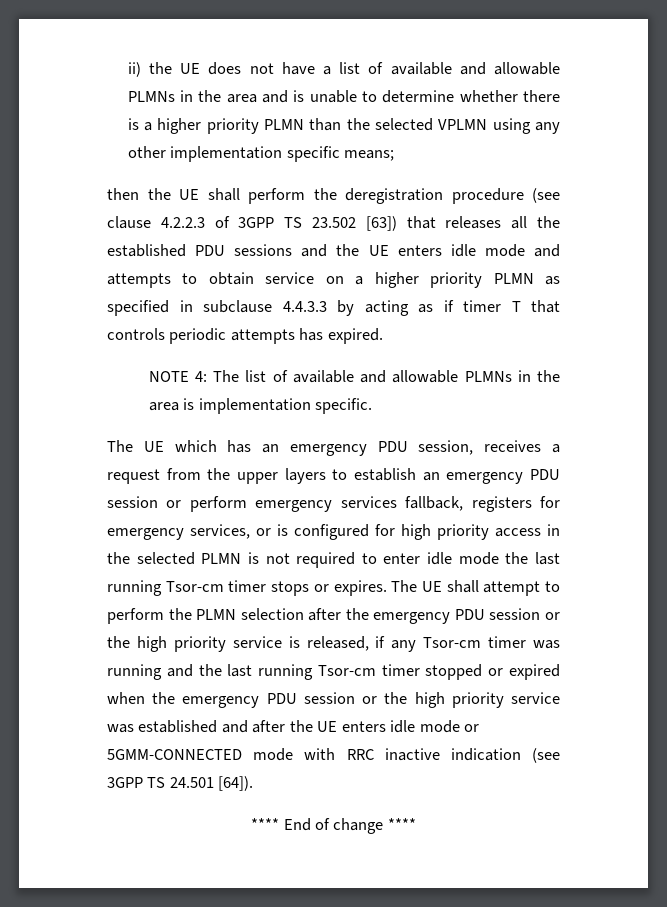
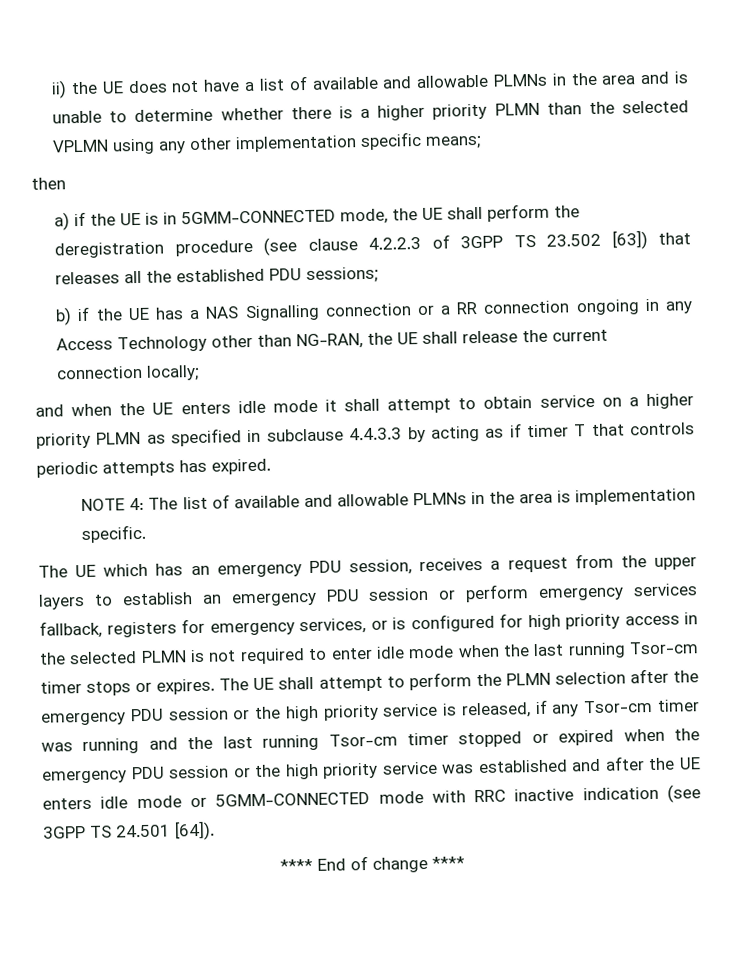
(139, 194) none -> [54,208,389,231] // a) if the UE is in 5GMM-CONNECTED mode,
[234,244,560,257] [107,273,171,288] sessions and the UE enters idle mode and attempts -> [306,266,380,284] [55,298,693,326] [56,329,609,353] [56,364,201,381] [35,398,452,417] sessions; // b) if the UE has a NAS Signalling connection or a RR connection ongoing in any Access Technology other than NG-RAN, the UE shall release the current connection locally; // and when the UE enters idle mode it shall attempt
(499, 558) none -> [457,644,500,658] when

